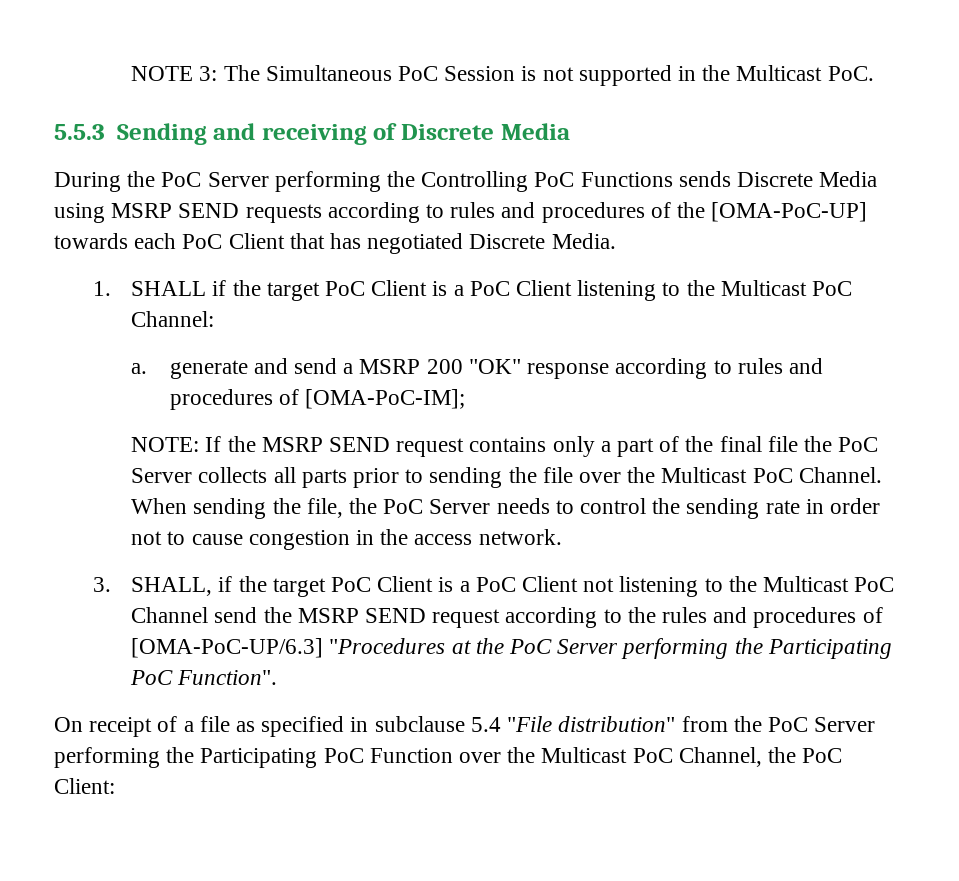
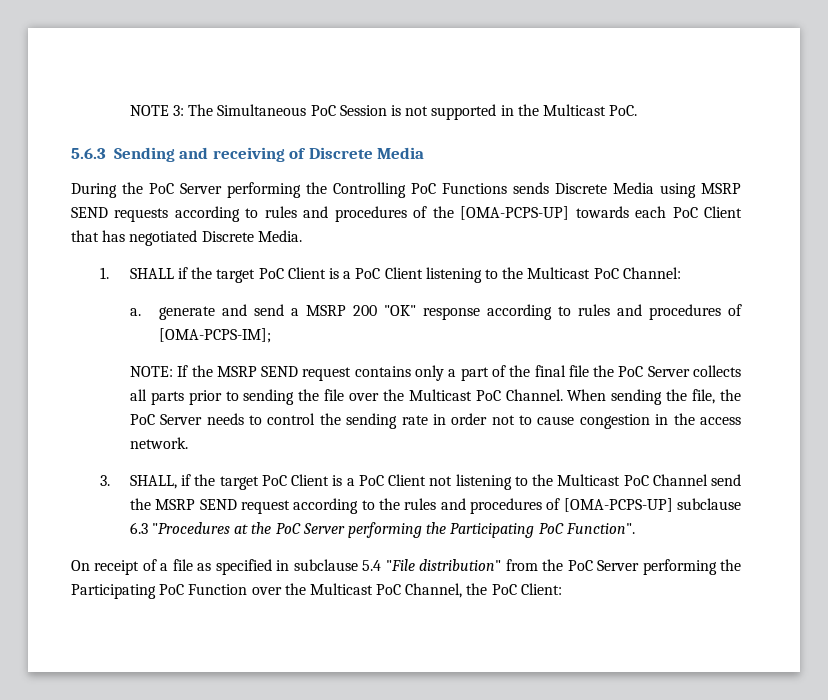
[54,124,105,140] 5.5.3 -> [71,148,106,159] 5.6.3
[711,202,868,222] [OMA-PoC-UP] -> [460,206,570,220] [OMA-PCPS-UP]
[305,389,466,409] [OMA-PoC-IM]; -> [159,328,272,343] [OMA-PCPS-IM];
[131,638,324,658] [OMA-PoC-UP/6.3] -> [563,498,741,512] [129,522,148,534] [OMA-PCPS-UP] subclause 6.3

